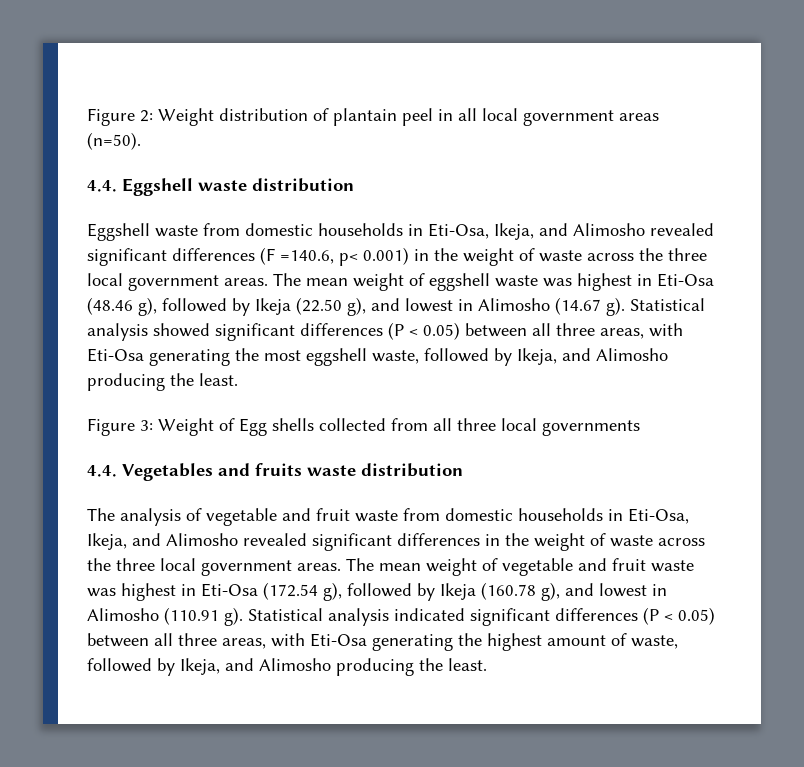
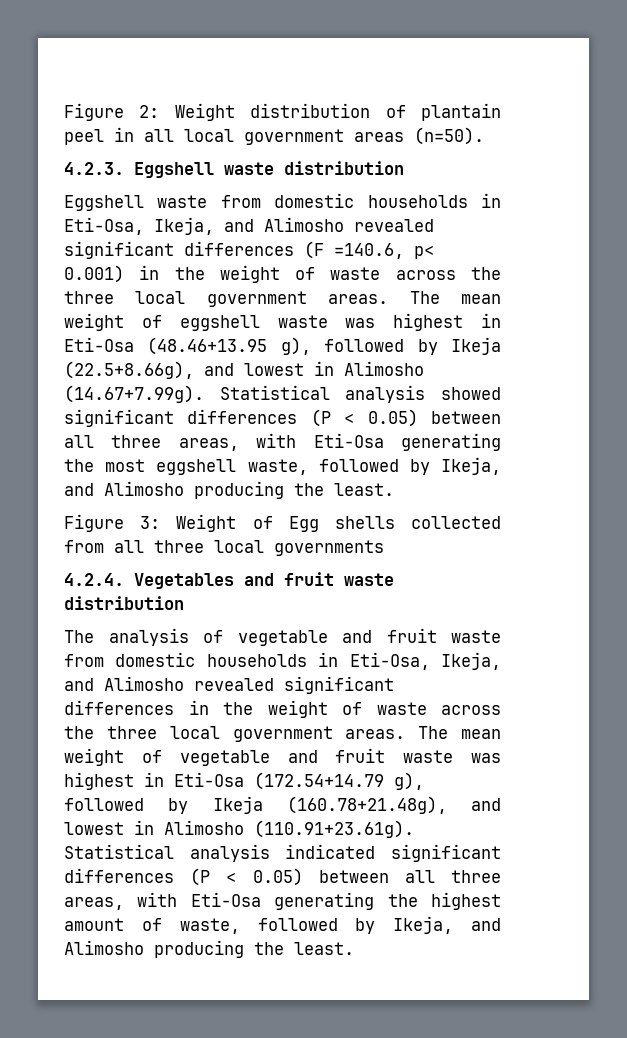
[87,180,117,192] 4.4. -> [64,162,124,175] 4.2.3.
[87,297,625,316] (48.46 g), followed by Ikeja (22.50 g), and lowest in Alimosho (14.67 g). -> [147,337,501,355] [64,361,424,379] [64,385,204,403] (48.46+13.95 g), followed by Ikeja (22.5+8.66g), and lowest in Alimosho (14.67+7.99g).
[87,465,117,477] 4.4. -> [64,573,124,586] 4.2.4.
[255,463,302,476] fruits -> [284,572,334,586] fruit
[263,582,667,601] [87,607,243,626] (172.54 g), followed by Ikeja (160.78 g), and lowest in Alimosho (110.91 g). -> [254,772,424,790] [64,796,501,814] [64,820,414,838] (172.54+14.79 g), followed by Ikeja (160.78+21.48g), and lowest in Alimosho (110.91+23.61g).

